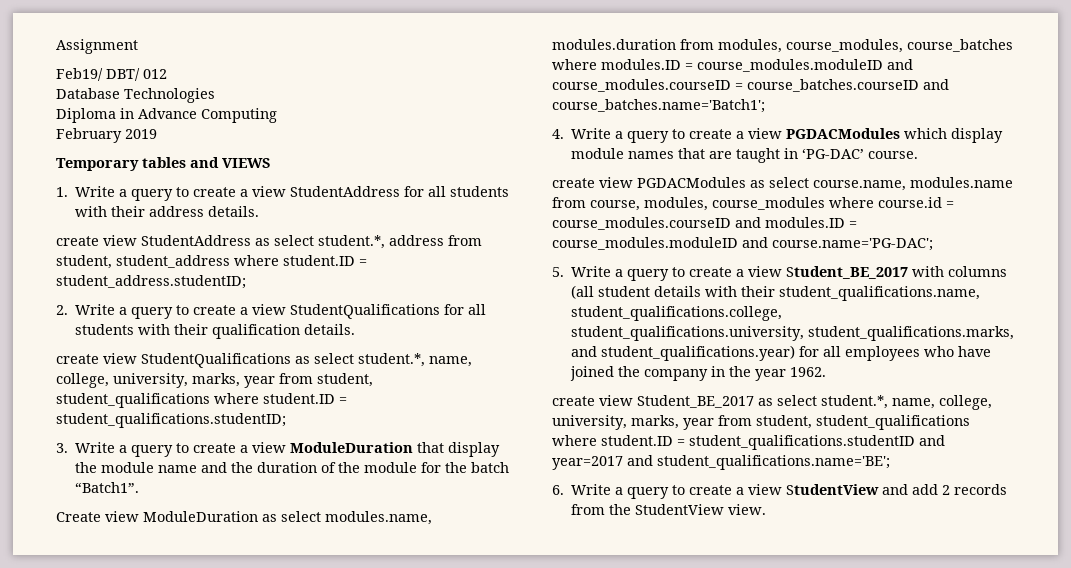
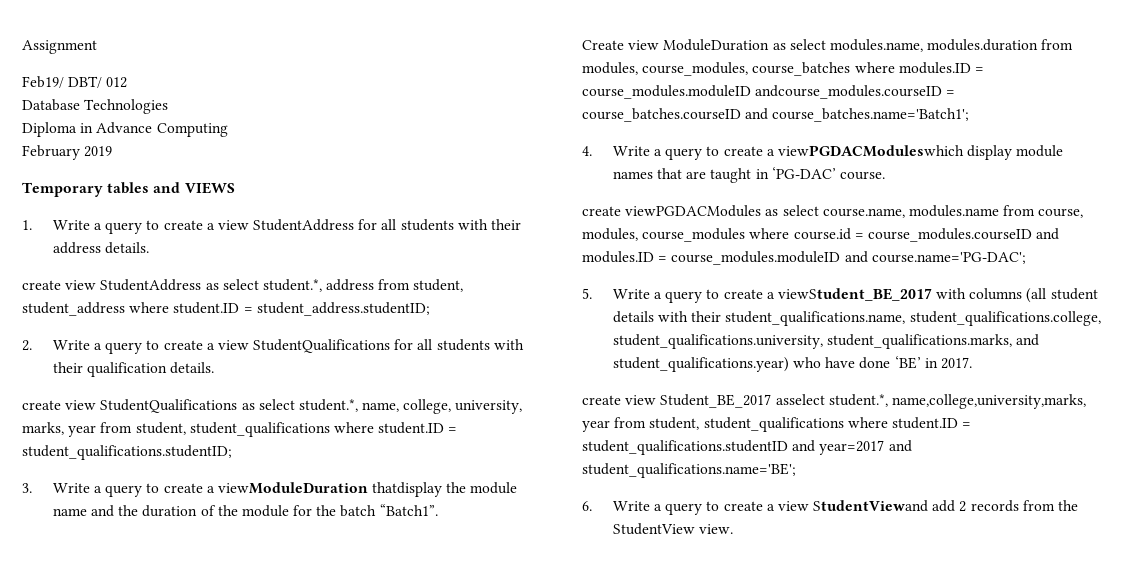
[252,442,501,457] view ModuleDuration that display -> [217,482,443,497] viewModuleDuration thatdisplay
[887,59,913,70] [552,79,731,92] and course_modules.courseID -> [755,85,943,99] andcourse_modules.courseID
[748,128,948,139] view PGDACModules which -> [777,145,964,157] viewPGDACModuleswhich
[599,177,746,188] view PGDACModules -> [625,205,762,217] viewPGDACModules
[748,266,909,279] view Student_BE_2017 -> [777,288,932,301] viewStudent_BE_2017
[799,346,992,361] [570,366,827,381] [552,395,992,410] [552,415,679,430] for all employees who have joined the company in the year 1962. // create view Student_BE_2017 as select student.*, name, college, university, marks, -> [792,356,972,369] [582,394,1086,409] who have done ‘BE’ in 2017. // create view Student_BE_2017 asselect student.*, name,college,university,marks,
[786,484,909,495] StudentView and -> [813,500,929,512] StudentViewand

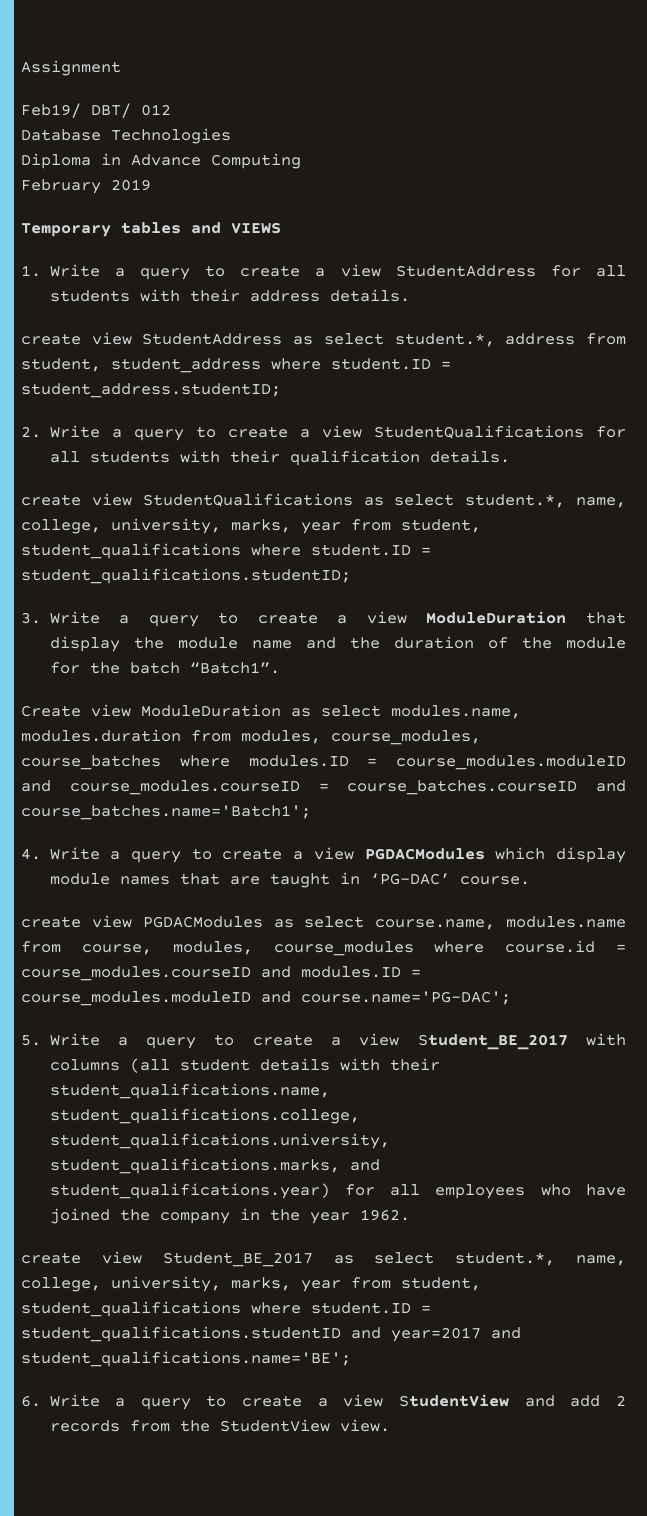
[217,482,443,497] viewModuleDuration thatdisplay -> [366,611,626,624] [49,636,120,652] view ModuleDuration that display
[755,85,943,99] andcourse_modules.courseID -> [21,780,300,795] and course_modules.courseID
[777,145,964,157] viewPGDACModuleswhich -> [313,847,546,860] view PGDACModules which
[625,205,762,217] viewPGDACModules -> [91,915,263,928] view PGDACModules
[777,288,932,301] viewStudent_BE_2017 -> [359,1033,568,1050] view Student_BE_2017
[792,356,972,369] [582,394,1086,409] who have done ‘BE’ in 2017. // create view Student_BE_2017 asselect student.*, name,college,university,marks, -> [344,1184,626,1199] [49,1208,410,1224] [21,1251,626,1267] [21,1276,291,1292] for all employees who have joined the company in the year 1962. // create view Student_BE_2017 as select student.*, name, college, university, marks,
[813,500,929,512] StudentViewand -> [399,1394,555,1407] StudentView and

